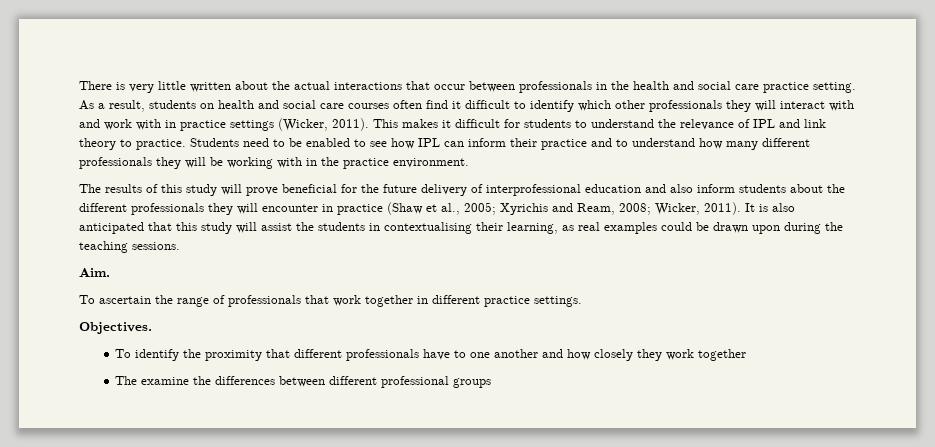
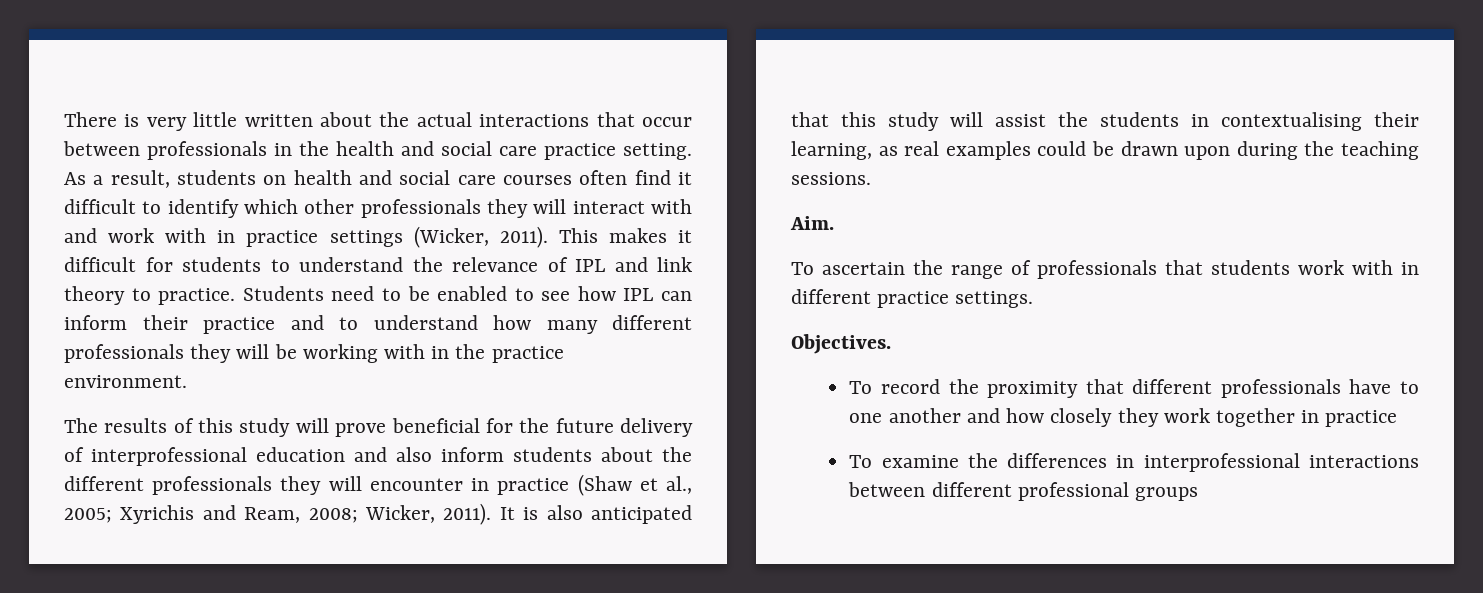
[333,295,413,307] work together -> [1211,260,1393,275] students work with
[135,349,180,361] identify -> [881,379,941,394] record
[115,376,276,385] // The examine the differences -> [1301,410,1398,427] [849,453,1419,472] in practice // To examine the differences in interprofessional interactions

